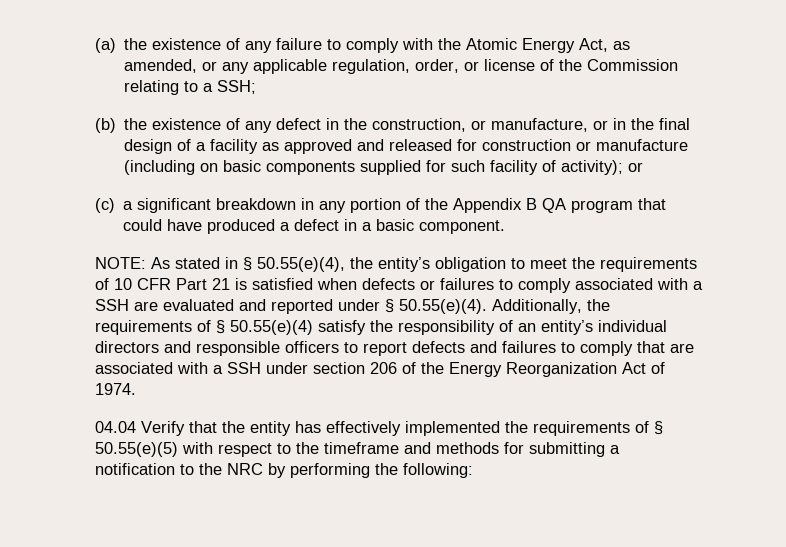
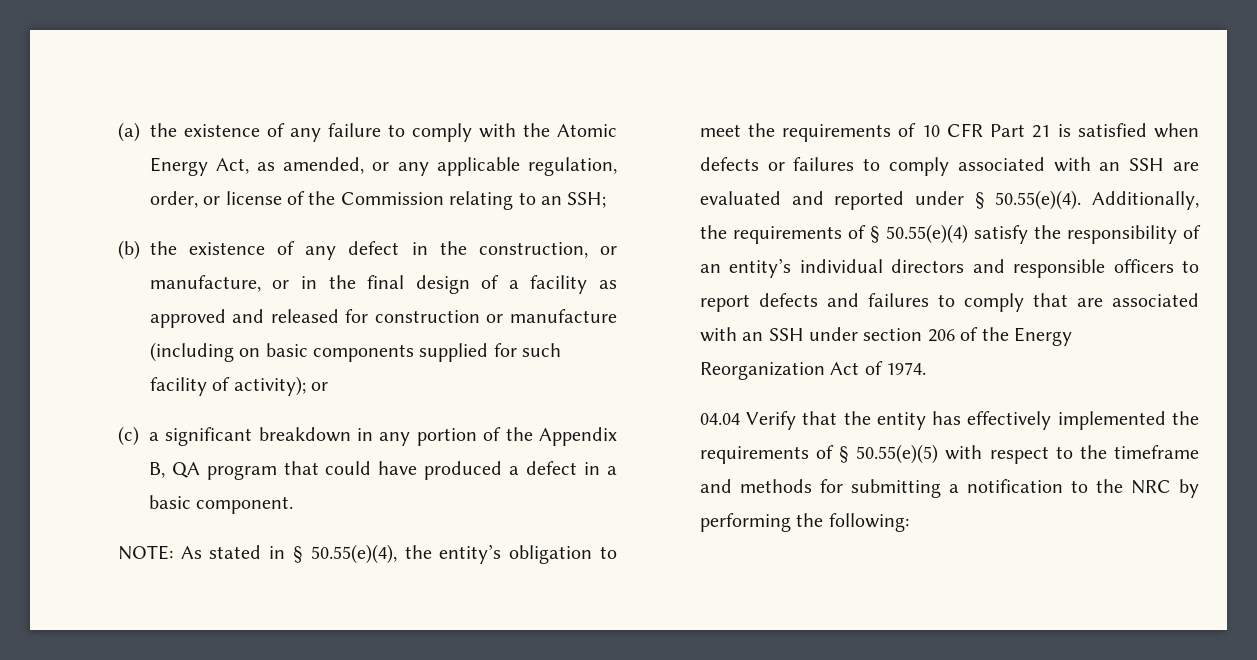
[203,83,214,92] a -> [541,196,563,205] an
[526,198,538,210] B -> [148,462,165,478] B,
[693,281,704,290] a -> [1099,162,1121,171] an
[213,365,224,374] a -> [742,332,764,341] an

